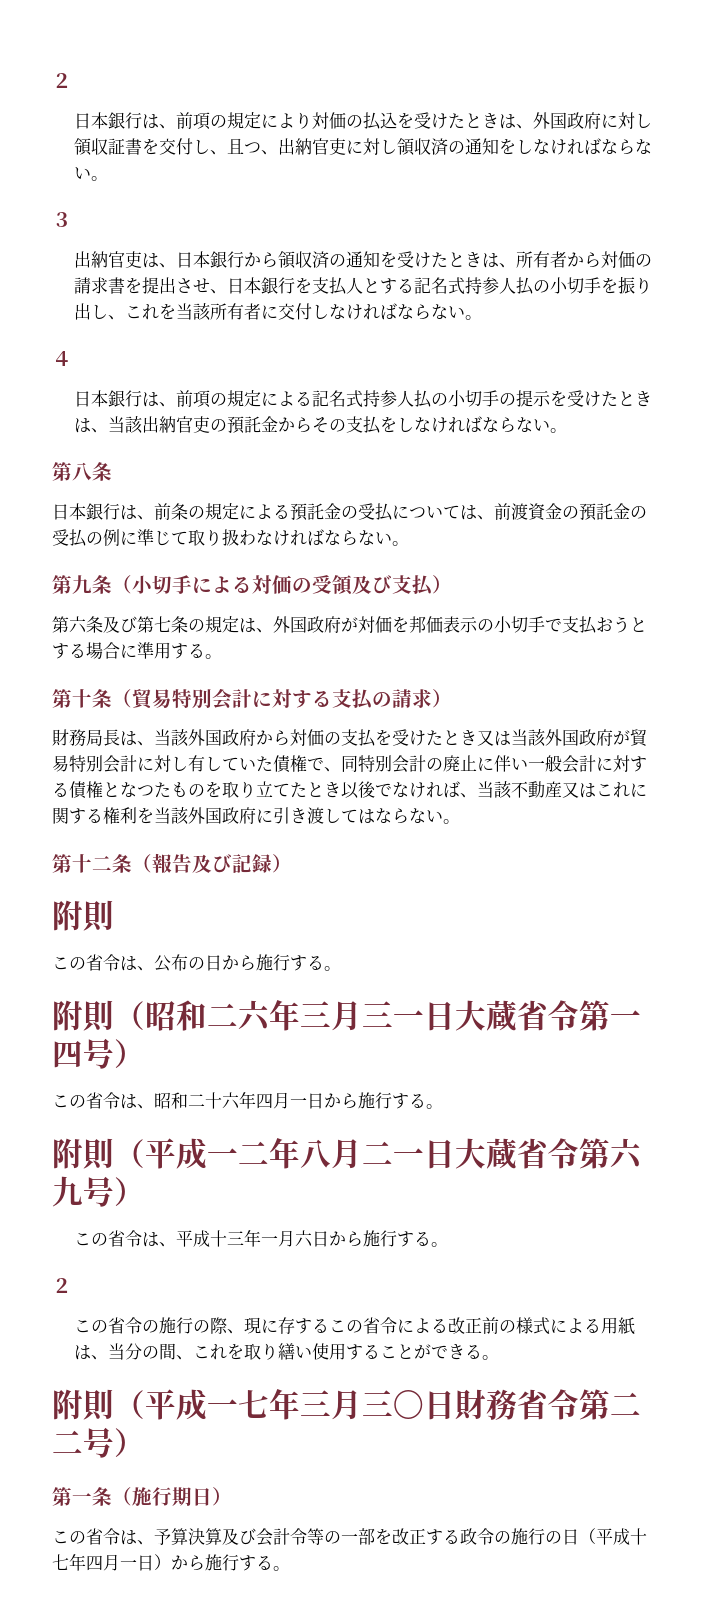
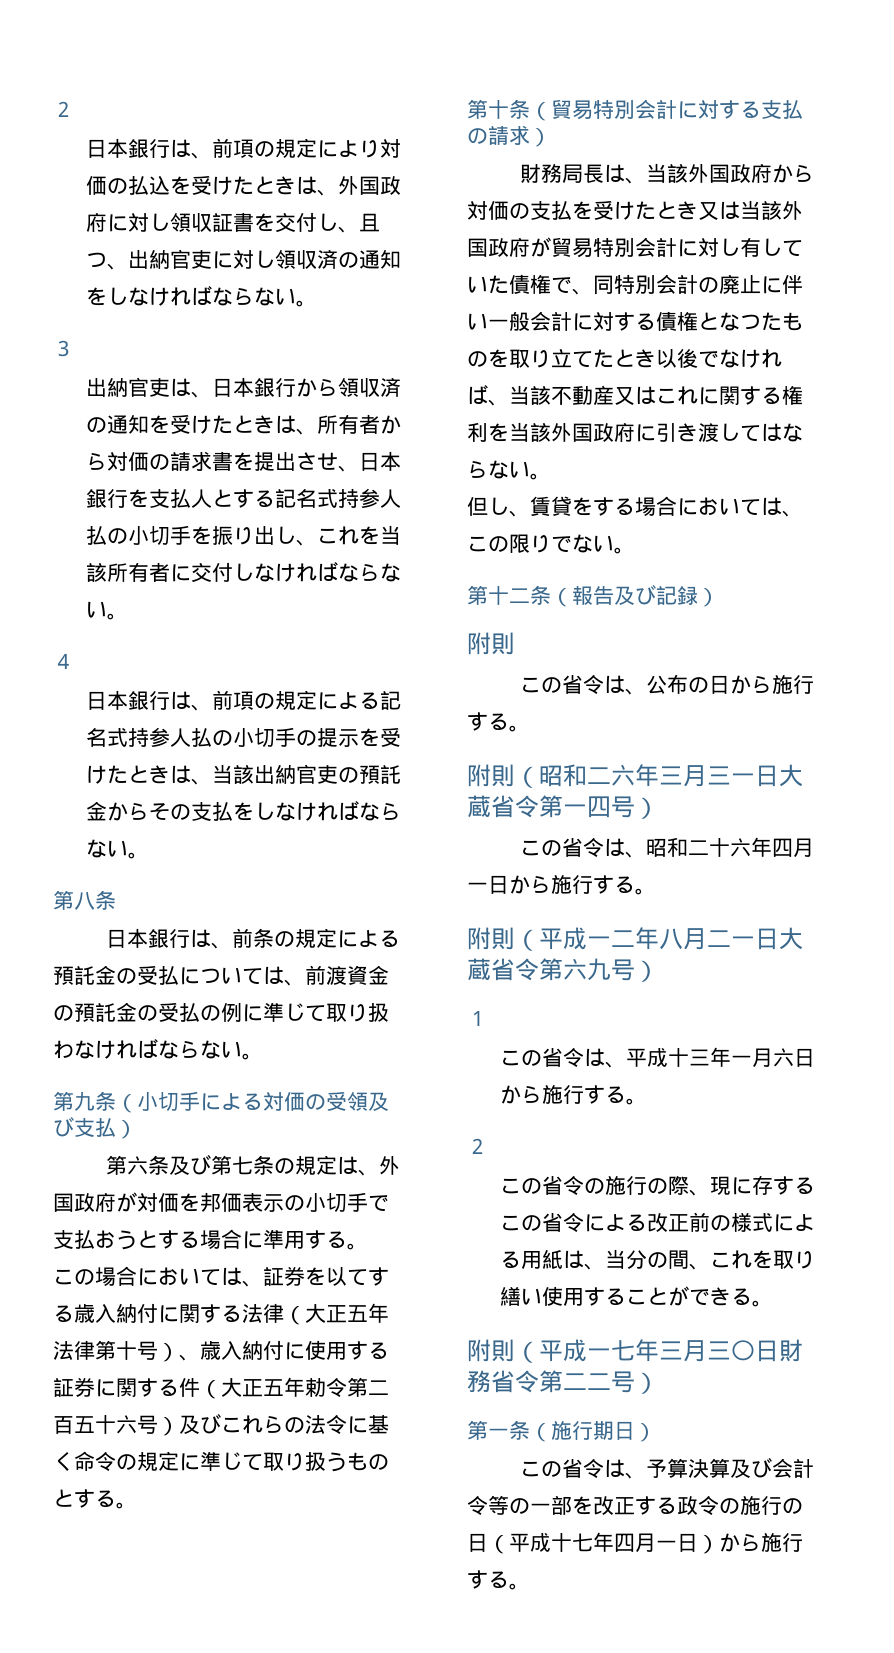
(222, 656) none -> [53,1266,389,1287] [53,1303,389,1325] [53,1340,389,1362] [53,1377,389,1399] [53,1414,389,1436] [53,1451,389,1472] [53,1489,137,1509] // この場合においては、証券を以てする歳入納付に関する法律（大正五年法律第十号）、歳入納付に使用する証券に関する件（大正五年勅令第二百五十六号）及びこれらの法令に基く命令の規定に準じて取り扱うものとする。
(460, 821) none -> [467,496,803,517] [467,534,635,554] // 但し、賃貸をする場合においては、この限りでない。
(145, 1191) none -> [467,1010,488,1026] // １

